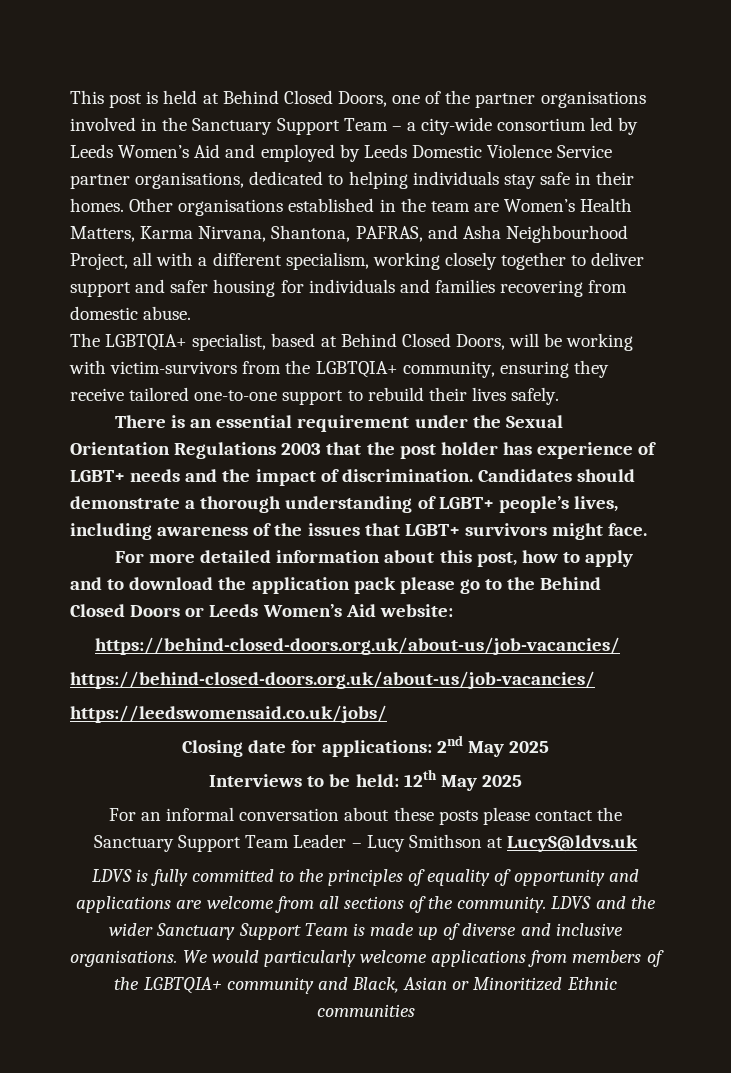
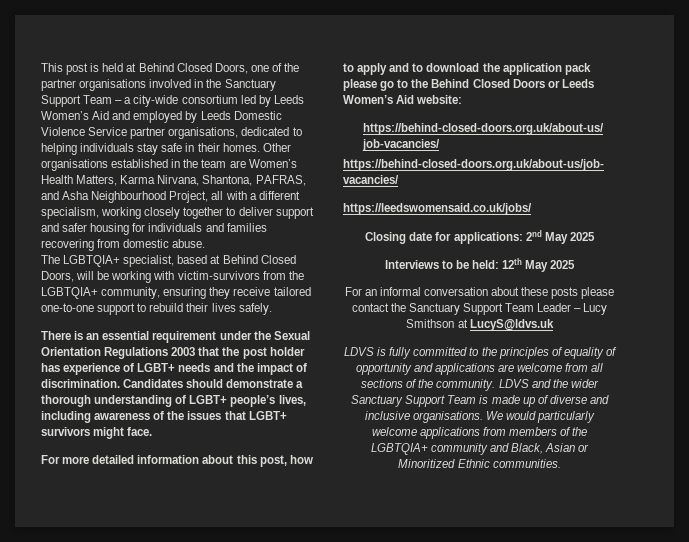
[316,1004,415,1017] communities -> [492,459,561,468] communities.

